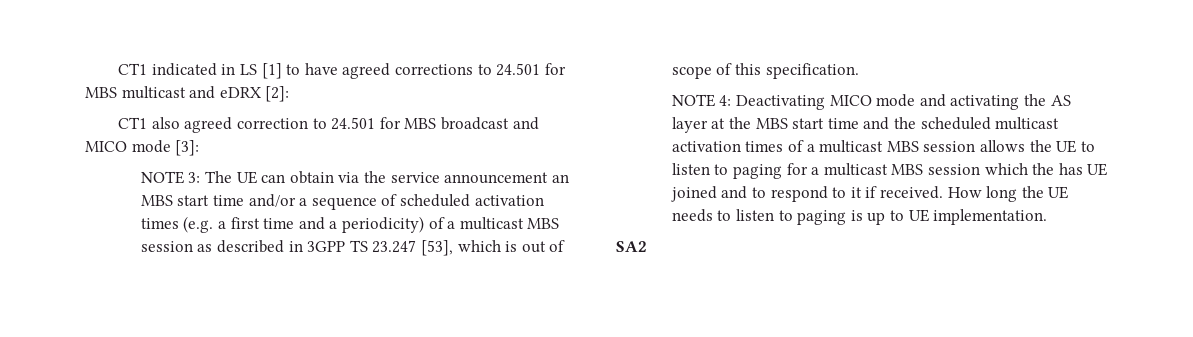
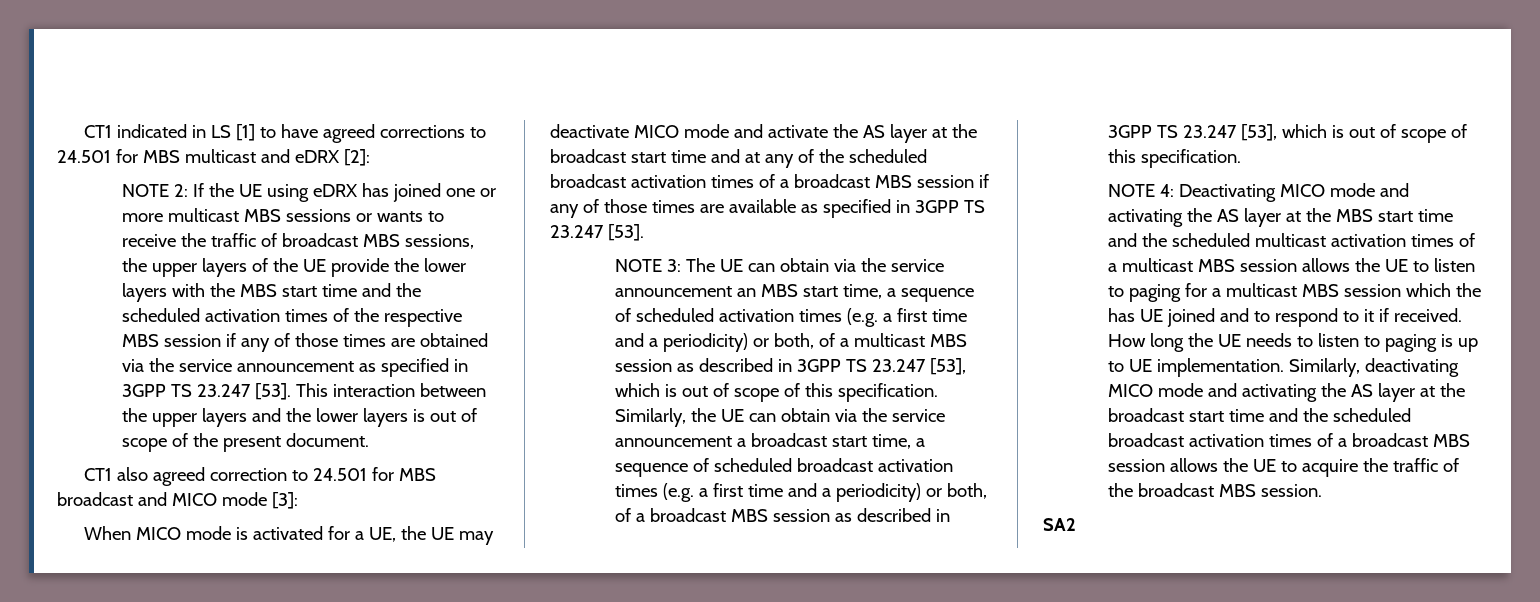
(290, 94) none -> [121,183,496,202] [121,208,444,222] [121,233,474,249] [121,258,466,277] [121,283,421,302] [121,308,462,327] [121,333,488,352] [121,358,468,377] [121,383,486,400] [121,408,477,427] [121,433,369,452] // NOTE 2: If the UE using eDRX has joined one or more multicast MBS sessions or wants to receive the traffic of broadcast MBS sessions, the upper layers of the UE provide the lower layers with the MBS start time and the scheduled activation times of the respective MBS session if any of those times are obtained via the service announcement as specified in 3GPP TS 23.247 [53]. This interaction between the upper layers and the lower layers is out of scope of the present document.
(200, 148) none -> [83,526,494,545] [550,124,977,143] [550,149,927,168] [550,174,989,188] [550,199,985,218] [550,224,644,241] // When MICO mode is activated for a UE, the UE may deactivate MICO mode and activate the AS layer at the broadcast start time and at any of the scheduled broadcast activation times of a broadcast MBS session if any of those times are available as specified in 3GPP TS 23.247 [53].
[213,194,296,207] time and/or -> [842,284,882,299] time,
(424, 224) none -> [752,333,814,349] or both,
(859, 71) none -> [614,408,945,427] [614,433,925,449] [614,458,953,477] [614,483,987,502] [614,508,950,522] [1107,124,1467,143] [1107,149,1241,168] Similarly, the UE can obtain via the service announcement a broadcast start time, a sequence of scheduled broadcast activation times (e.g. a first time and a periodicity) or both, of a broadcast MBS session as described in 3GPP TS 23.247 [53], which is out of scope of this specification.
(1048, 217) none -> [1288,358,1459,377] [1107,383,1465,402] [1107,408,1411,422] [1107,433,1470,447] [1107,458,1459,477] [1107,483,1322,497] Similarly, deactivating MICO mode and activating the AS layer at the broadcast start time and the scheduled broadcast activation times of a broadcast MBS session allows the UE to acquire the traffic of the broadcast MBS session.

